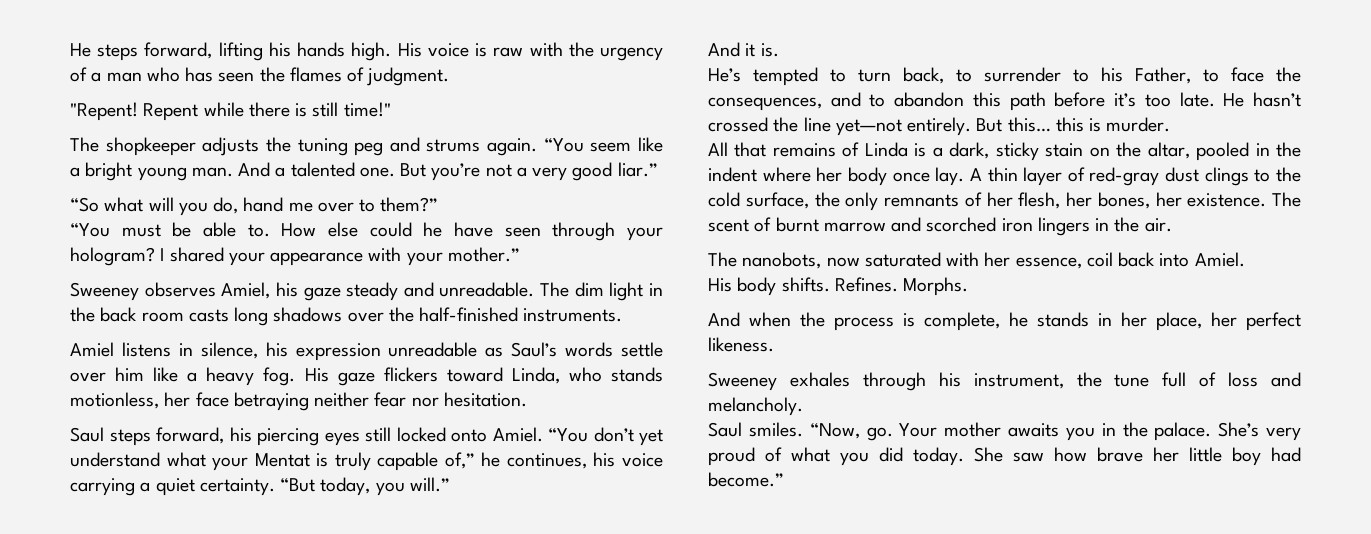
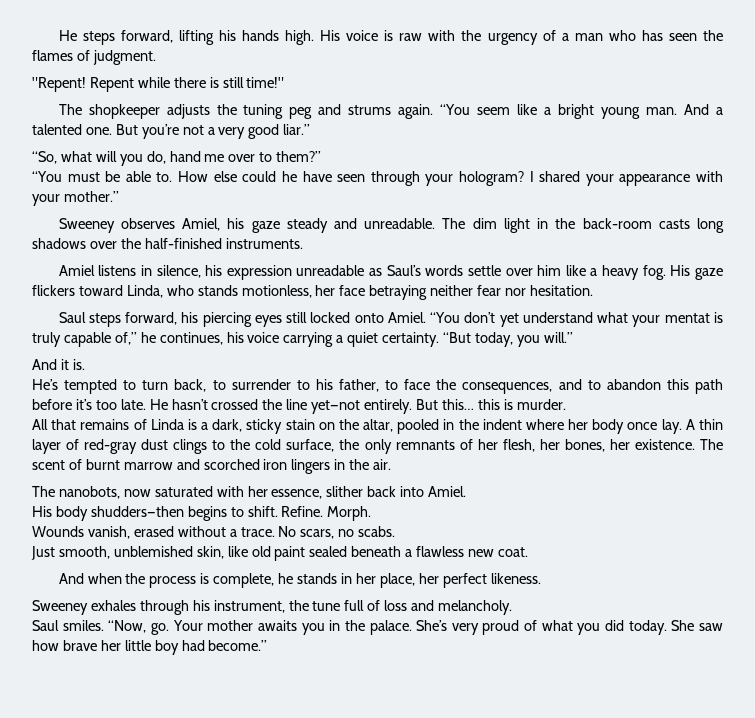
[70,197,99,212] “So -> [32,151,57,164] “So,
[100,307,184,322] back room -> [582,218,652,229] back-room
[254,453,310,467] Mentat -> [664,313,710,323] mentat
[1135,67,1191,84] Father, -> [338,379,379,392] father,
[1086,252,1113,267] coil -> [326,486,364,497] slither
[781,277,969,296] shifts. Refines. Morphs. -> [90,506,372,521] [32,526,396,539] [31,546,528,561] shudders—then begins to shift. Refine. Morph. // Wounds vanish, erased without a trace. No scars, no scabs. // Just smooth, unblemished skin, like old paint sealed beneath a flawless new coat.

